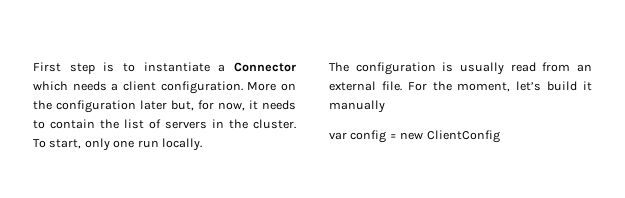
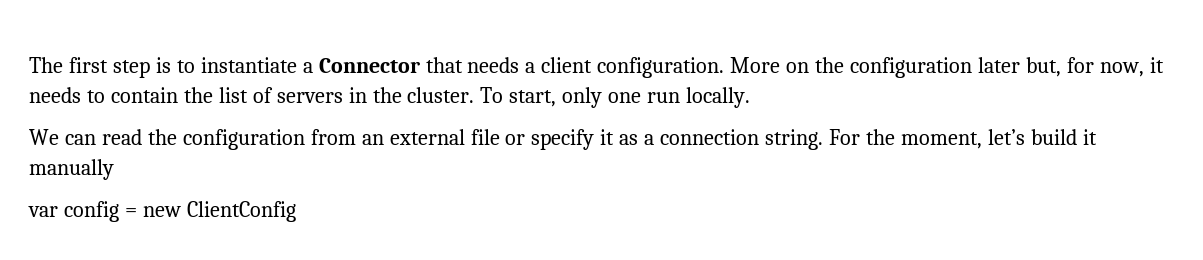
[33,62,61,72] First -> [29,57,108,73] The first
[33,81,68,91] which -> [425,57,463,73] that
[329,62,592,75] [329,81,402,91] The configuration is usually read from an external file. -> [29,129,824,150] We can read the configuration from an external file or specify it as a connection string.

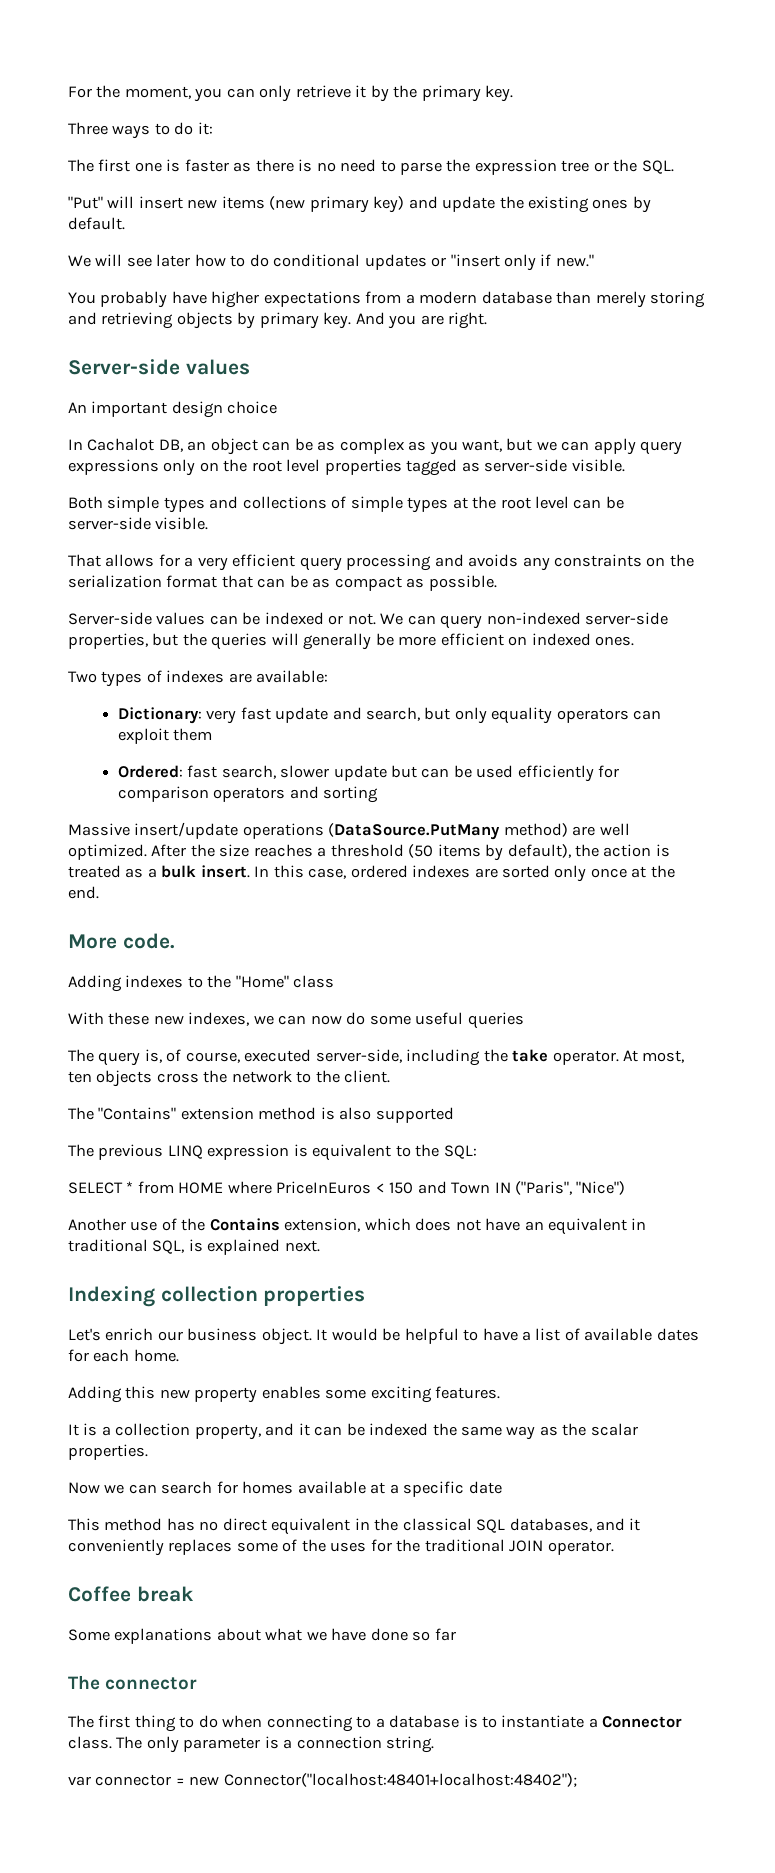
[29,57,150,78] The first step -> [68,85,514,102] [68,122,213,139] [68,159,674,175] [68,196,651,213] [68,217,125,230] [68,254,594,271] [68,291,706,308] [68,312,488,329] [68,359,250,375] [68,401,278,418] [68,438,683,455] [68,459,625,476] [68,496,624,513] [68,517,209,530] [68,554,694,571] [68,575,497,591] [68,612,669,629] [68,633,635,650] [68,670,329,687] [117,707,662,724] [117,728,213,744] [117,765,620,782] [117,786,379,803] [68,822,630,840] [68,844,670,861] [68,865,675,882] [68,886,99,899] [68,933,175,949] [68,975,335,992] [68,1012,524,1029] [68,1049,685,1066] [68,1070,391,1087] [68,1107,454,1123] [68,1144,477,1161] [68,1181,626,1195] [68,1218,647,1235] [68,1239,320,1255] [68,1286,366,1307] [68,1328,699,1345] [68,1349,179,1362] [68,1386,501,1403] [68,1423,638,1440] [68,1444,148,1460] [68,1481,502,1497] [68,1518,641,1535] [68,1539,614,1556] [68,1586,194,1602] [68,1628,456,1644] [68,1675,198,1690] [68,1715,460,1732] For the moment, you can only retrieve it by the primary key. // Three ways to do it: // The first one is faster as there is no need to parse the expression tree or the SQL. // "Put" will insert new items (new primary key) and update the existing ones by default. // We will see later how to do conditional updates or "insert only if new." // You probably have higher expectations from a modern database than merely storing and retrieving objects by primary key. And you are right. // Server-side values // An important design choice // In Cachalot DB, an object can be as complex as you want, but we can apply query expressions only on the root level properties tagged as server-side visible. // Both simple types and collections of simple types at the root level can be server-side visible. // That allows for a very efficient query processing and avoids any constraints on the serialization format that can be as compact as possible. // Server-side values can be indexed or not. We can query non-indexed server-side properties, but the queries will generally be more efficient on indexed ones. // Two types of indexes are available: // Dictionary: very fast update and search, but only equality operators can exploit them // Ordered: fast search, slower update but can be used efficiently for comparison operators and sorting // Massive insert/update operations (DataSource.PutMany method) are well optimized. After the size reaches a threshold (50 items by default), the action is treated as a bulk insert. In this case, ordered indexes are sorted only once at the end. // More code. // Adding indexes to the "Home" class // With these new indexes, we can now do some useful queries // The query is, of course, executed server-side, including the take operator. At most, ten objects cross the network to the client. // The "Contains" extension method is also supported // The previous LINQ expression is equivalent to the SQL: // SELECT * from HOME where PriceInEuros < 150 and Town IN ("Paris", "Nice") // Another use of the Contains extension, which does not have an equivalent in traditional SQL, is explained next. // Indexing collection properties // Let's enrich our business object. It would be helpful to have a list of available dates for each home. // Adding this new property enables some exciting features. // It is a collection property, and it can be indexed the same way as the scalar properties. // Now we can search for homes available at a specific date // This method has no direct equivalent in the classical SQL databases, and it conveniently replaces some of the uses for the traditional JOIN operator. // Coffee break // Some explanations about what we have done so far // The connector // The first thing to do when connecting to a database
[425,57,1164,78] [29,87,751,108] [29,129,1097,150] [29,159,114,180] that needs a client configuration. More on the configuration later but, for now, it needs to contain the list of servers in the cluster. To start, only one run locally. // We can read the configuration from an external file or specify it as a connection string. For the moment, let’s build it manually -> [68,1736,435,1753] class. The only parameter is a connection string.
[63,201,119,222] config -> [95,1774,172,1786] connector
[186,201,296,222] ClientConfig -> [223,1773,577,1787] Connector("localhost:48401+localhost:48402");

